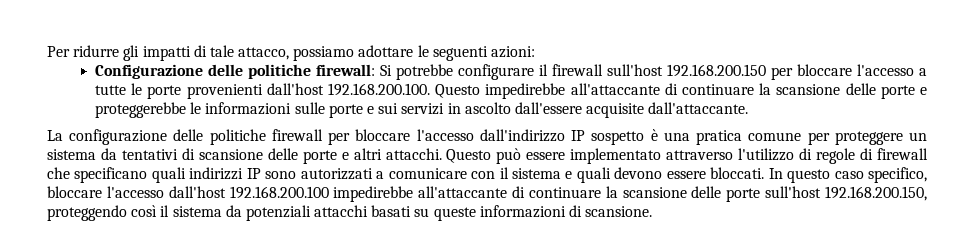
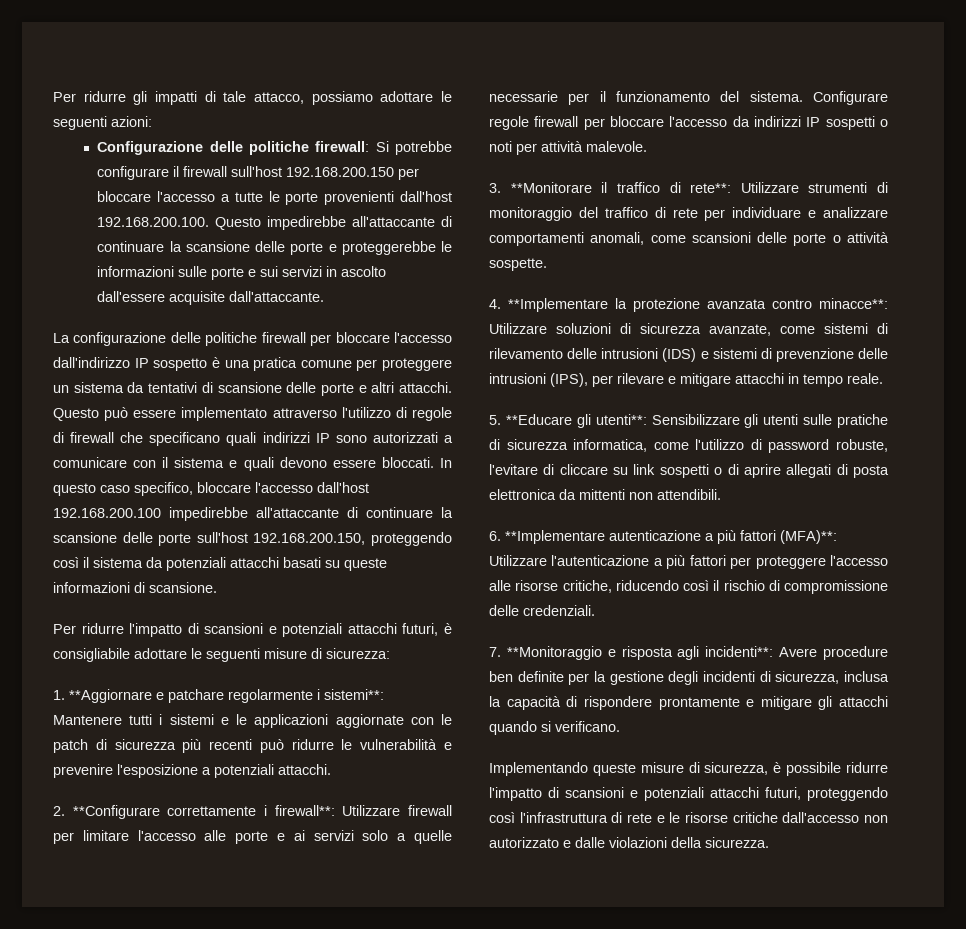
(653, 211) none -> [53,623,452,637] [53,648,390,662] [53,689,384,703] [53,714,453,728] [53,739,452,753] [53,764,331,778] [53,805,452,819] [53,830,453,844] [489,91,888,105] [489,116,888,130] [489,141,647,155] [489,182,888,193] [489,207,888,221] [489,232,889,246] [489,258,547,271] [489,298,888,312] [489,323,888,336] [489,348,888,362] [489,373,883,387] [489,414,888,428] [489,439,888,453] [489,464,889,478] [489,489,721,500] [489,530,837,544] [489,555,888,569] [489,580,888,594] [489,605,595,616] [489,646,888,660] [489,671,889,685] [489,696,888,710] [489,721,620,735] [489,762,888,776] [489,787,888,801] [489,812,888,823] [489,837,769,848] // Per ridurre l'impatto di scansioni e potenziali attacchi futuri, è consigliabile adottare le seguenti misure di sicurezza: // 1. **Aggiornare e patchare regolarmente i sistemi**: Mantenere tutti i sistemi e le applicazioni aggiornate con le patch di sicurezza più recenti può ridurre le vulnerabilità e prevenire l'esposizione a potenziali attacchi. // 2. **Configurare correttamente i firewall**: Utilizzare firewall per limitare l'accesso alle porte e ai servizi solo a quelle necessarie per il funzionamento del sistema. Configurare regole firewall per bloccare l'accesso da indirizzi IP sospetti o noti per attività malevole. // 3. **Monitorare il traffico di rete**: Utilizzare strumenti di monitoraggio del traffico di rete per individuare e analizzare comportamenti anomali, come scansioni delle porte o attività sospette. // 4. **Implementare la protezione avanzata contro minacce**: Utilizzare soluzioni di sicurezza avanzate, come sistemi di rilevamento delle intrusioni (IDS) e sistemi di prevenzione delle intrusioni (IPS), per rilevare e mitigare attacchi in tempo reale. // 5. **Educare gli utenti**: Sensibilizzare gli utenti sulle pratiche di sicurezza informatica, come l'utilizzo di password robuste, l'evitare di cliccare su link sospetti o di aprire allegati di posta elettronica da mittenti non attendibili. // 6. **Implementare autenticazione a più fattori (MFA)**: Utilizzare l'autenticazione a più fattori per proteggere l'accesso alle risorse critiche, riducendo così il rischio di compromissione delle credenziali. // 7. **Monitoraggio e risposta agli incidenti**: Avere procedure ben definite per la gestione degli incidenti di sicurezza, inclusa la capacità di rispondere prontamente e mitigare gli attacchi quando si verificano. // Implementando queste misure di sicurezza, è possibile ridurre l'impatto di scansioni e potenziali attacchi futuri, proteggendo così l'infrastruttura di rete e le risorse critiche dall'accesso non autorizzato e dalle violazioni della sicurezza.

